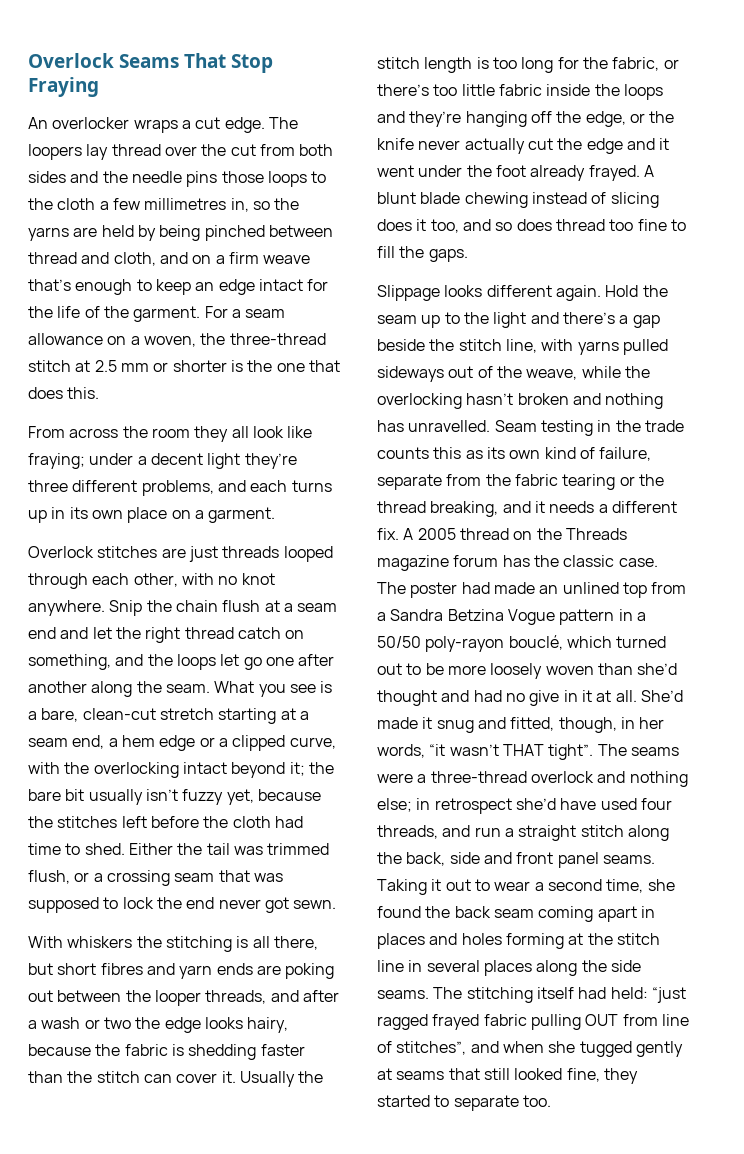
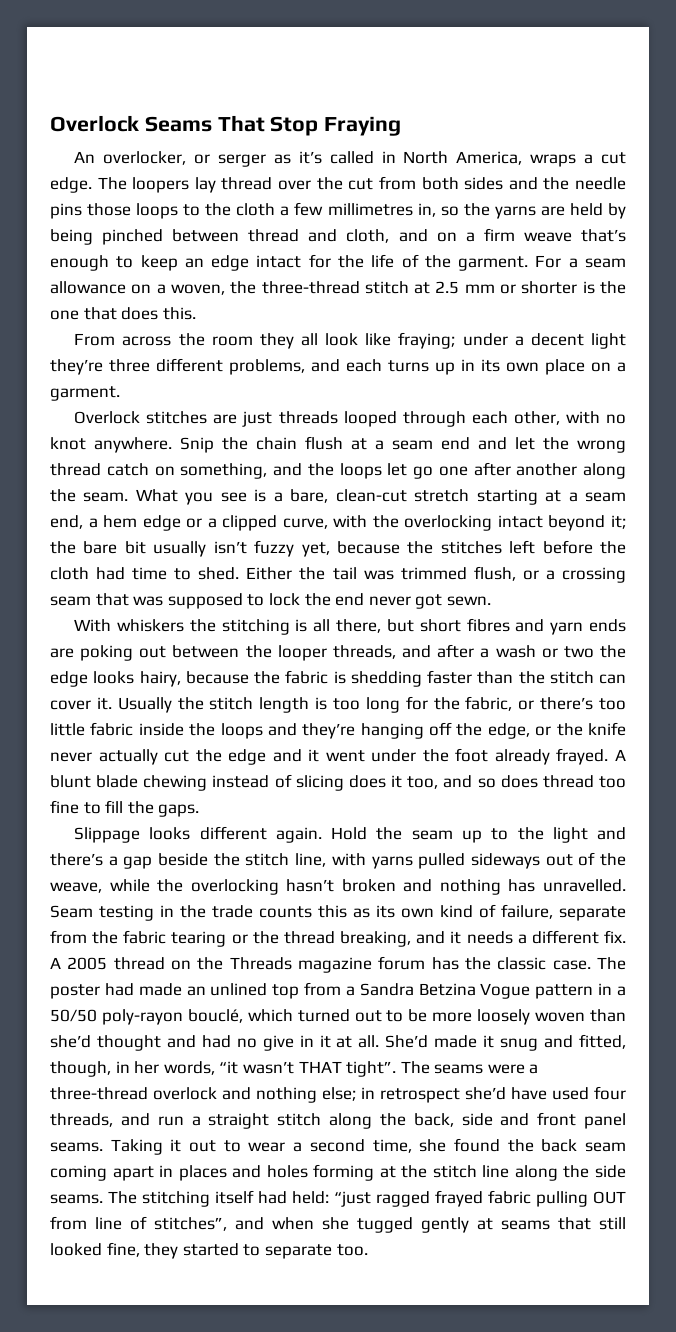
[52,117,130,129] overlocker -> [103,151,523,167] overlocker, or serger as it’s called in North America,
[145,627,181,643] right -> [577,440,626,453] wrong
[408,960,532,976] in several places -> (510, 1171) none

